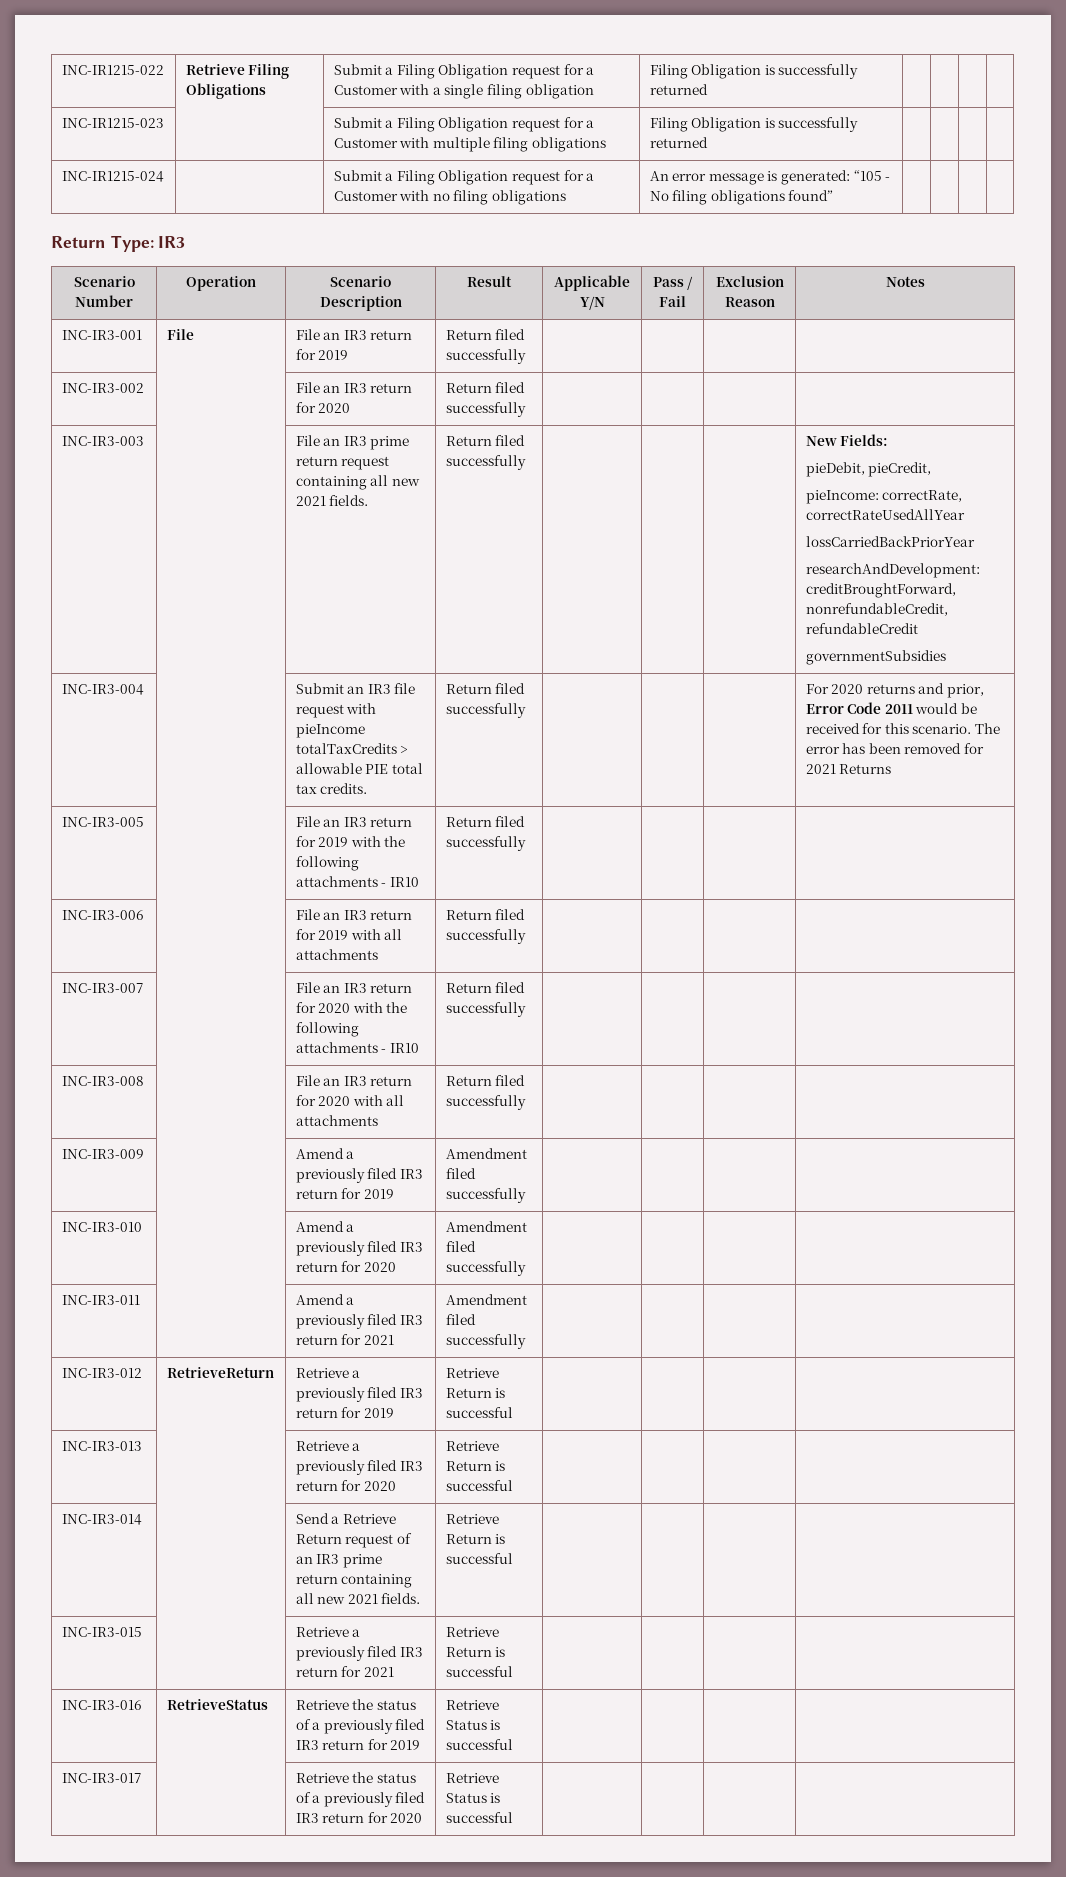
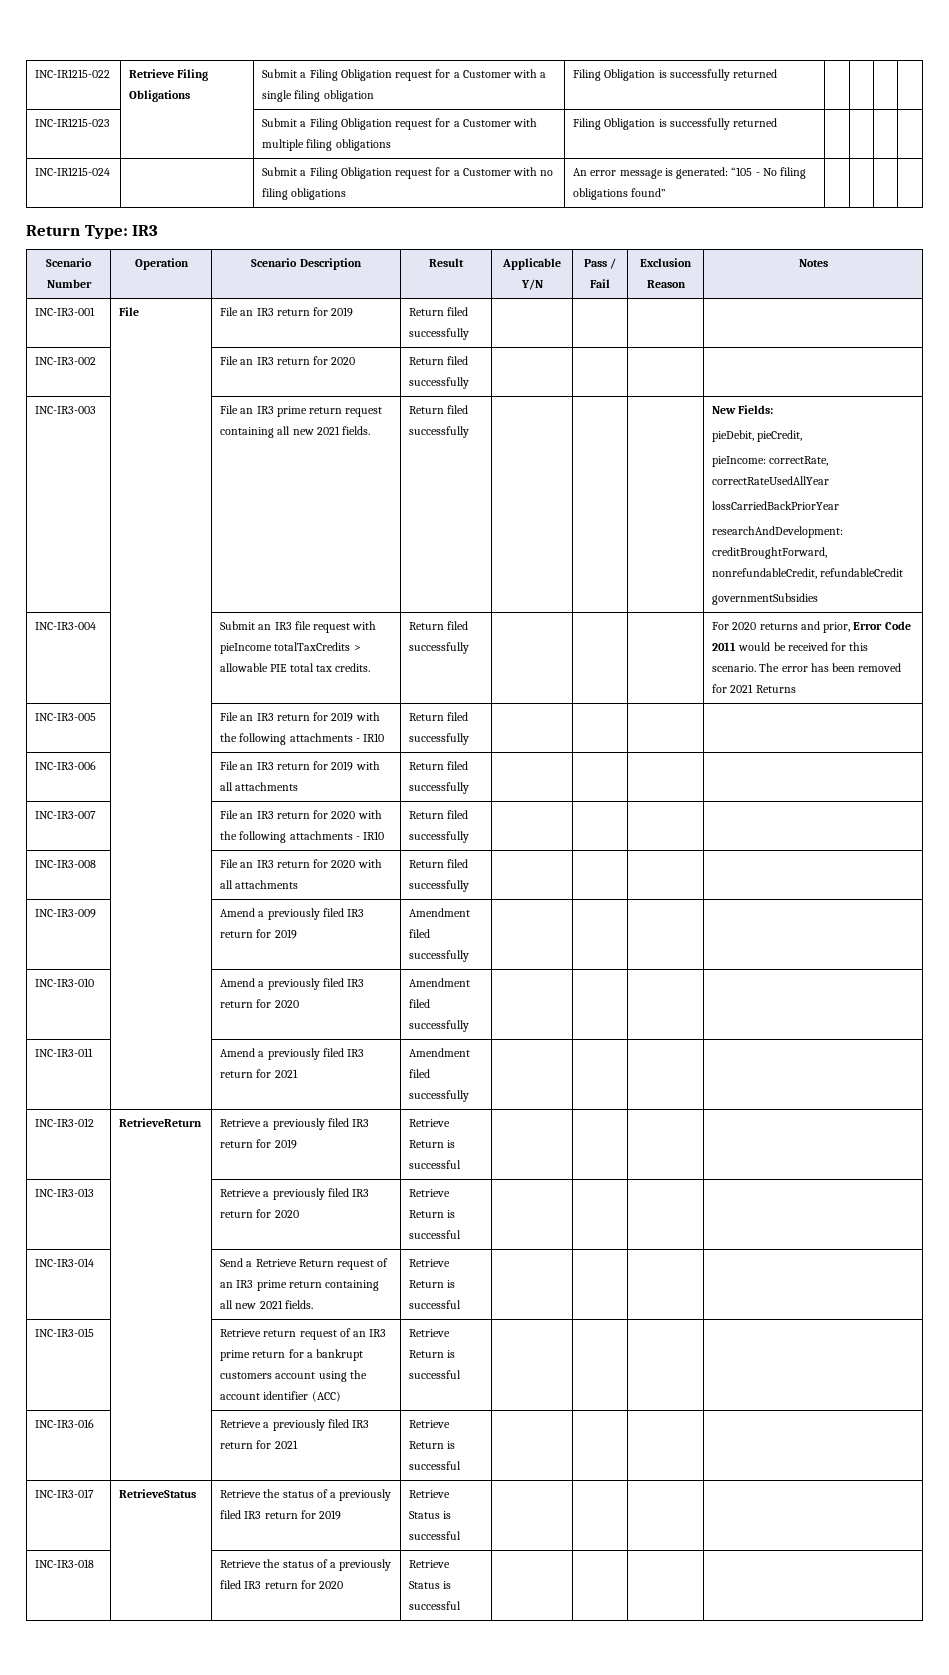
(142, 1632) none -> [220,1328,387,1340] [220,1349,364,1361] [220,1370,367,1382] [220,1391,341,1402] [409,1329,451,1337] [409,1350,456,1358] [409,1370,462,1379] [35,1419,95,1428] | Retrieve return request of an IR3 prime return for a bankrupt customers account using the account identifier (ACC) | Retrieve Return is successful | | | | // INC-IR3-016 |
[61,1700,142,1710] INC-IR3-016 -> [35,1489,95,1498] INC-IR3-017
[61,1773,141,1783] INC-IR3-017 -> [35,1559,95,1568] INC-IR3-018

